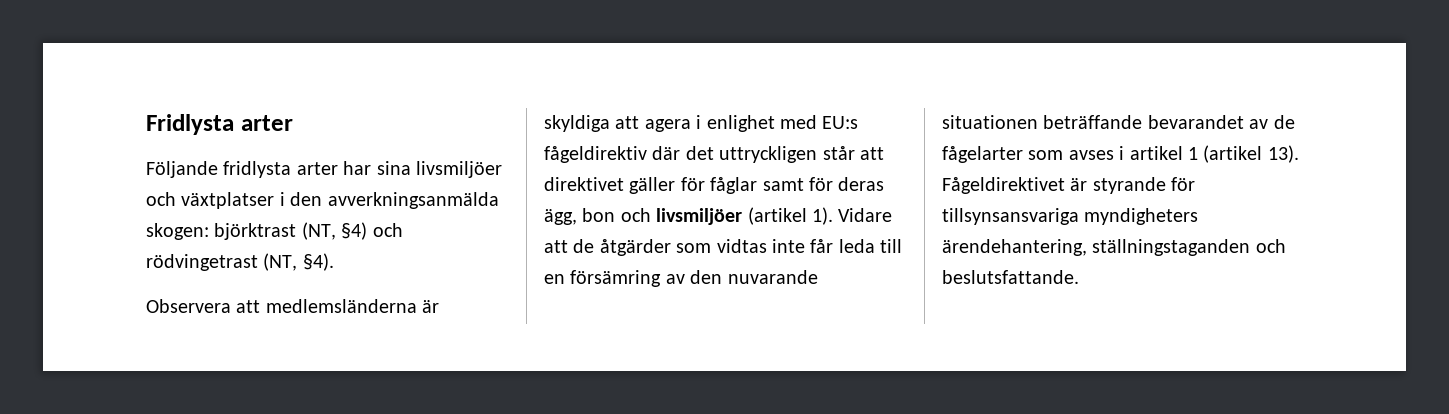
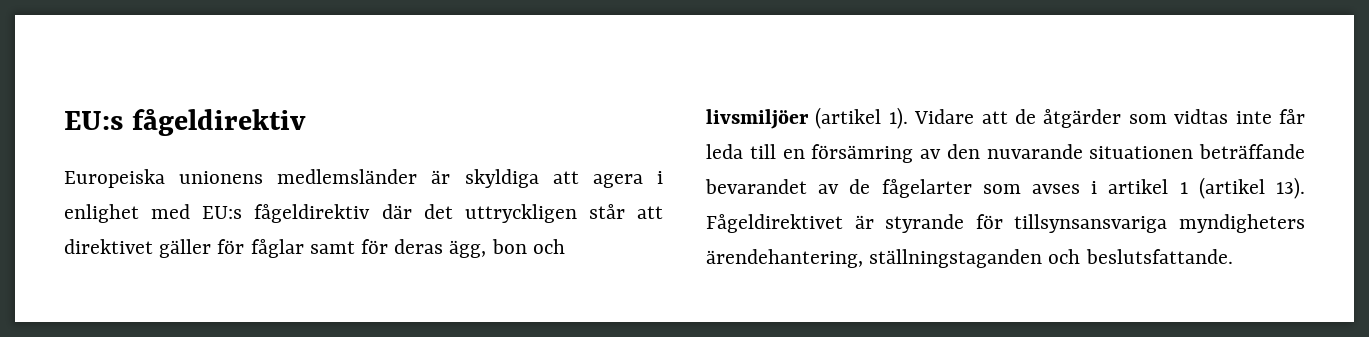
[146,114,293,135] [146,161,502,178] [146,192,499,209] [146,222,403,240] [146,253,334,271] [146,299,417,313] Fridlysta arter // Följande fridlysta arter har sina livsmiljöer och växtplatser i den avverkningsanmälda skogen: björktrast (NT, §4) och rödvingetrast (NT, §4). // Observera att medlemsländerna -> [64,109,306,136] [64,169,418,188] EU:s fågeldirektiv // Europeiska unionens medlemsländer

